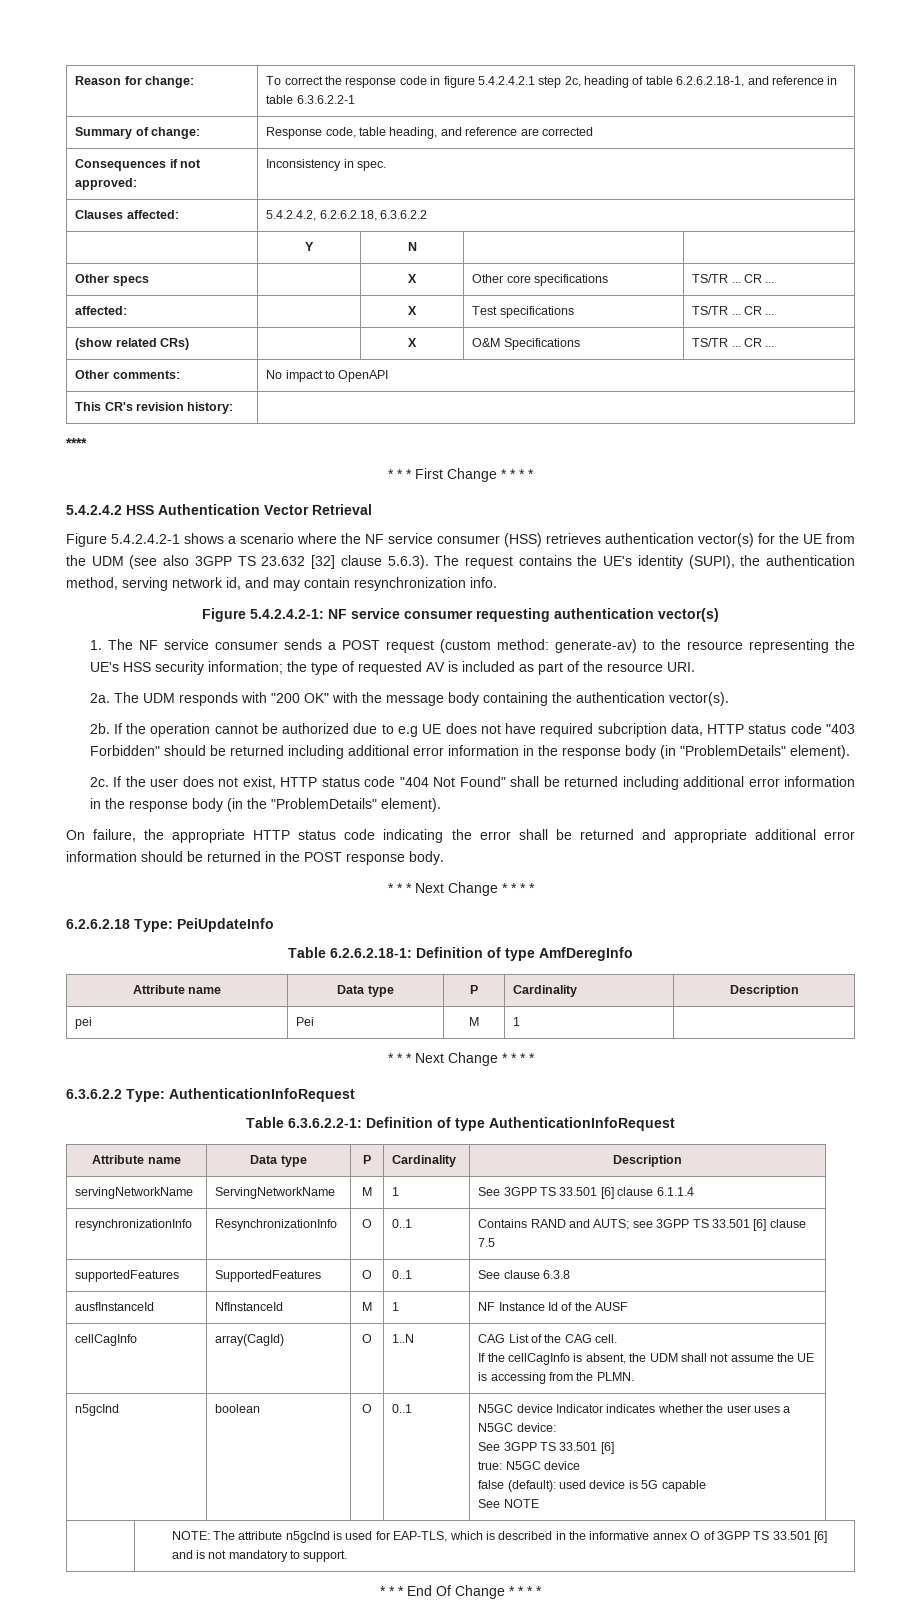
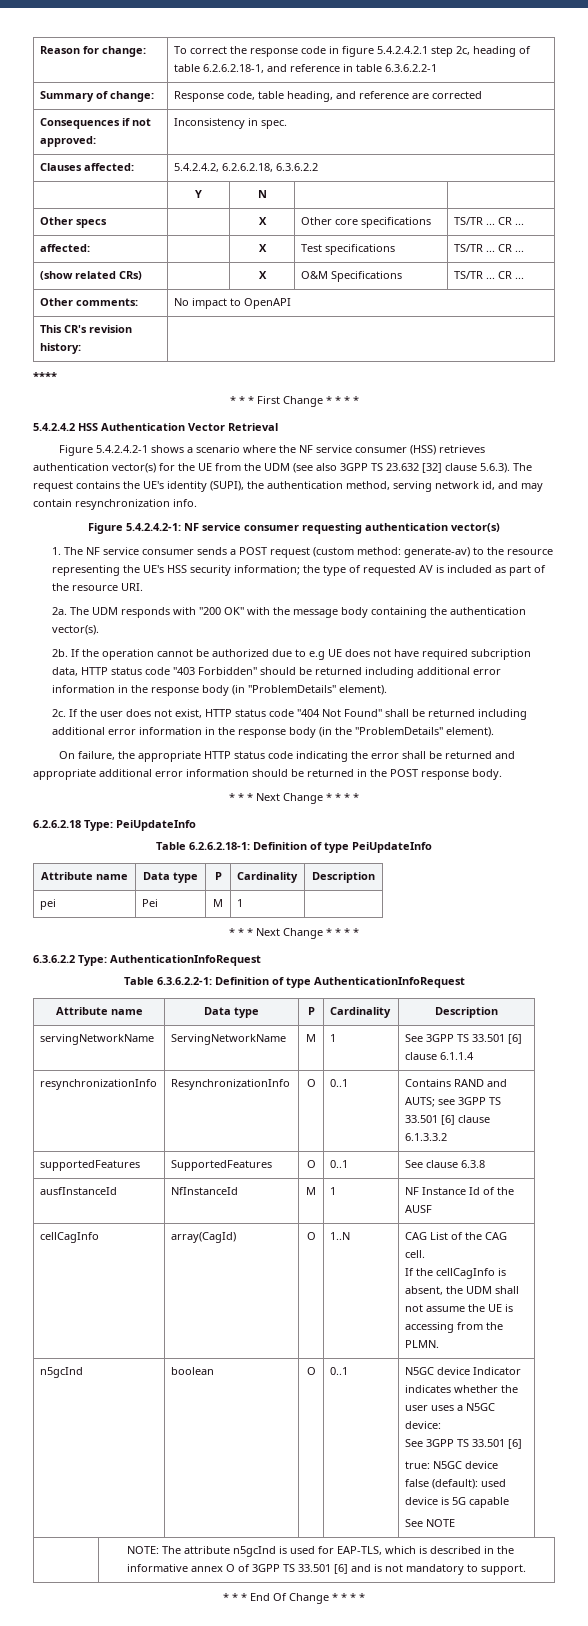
[539,947,633,961] AmfDeregInfo -> [352,842,432,853] PeiUpdateInfo
[478,1238,496,1247] 7.5 -> [404,1133,447,1141] 6.1.3.3.2

